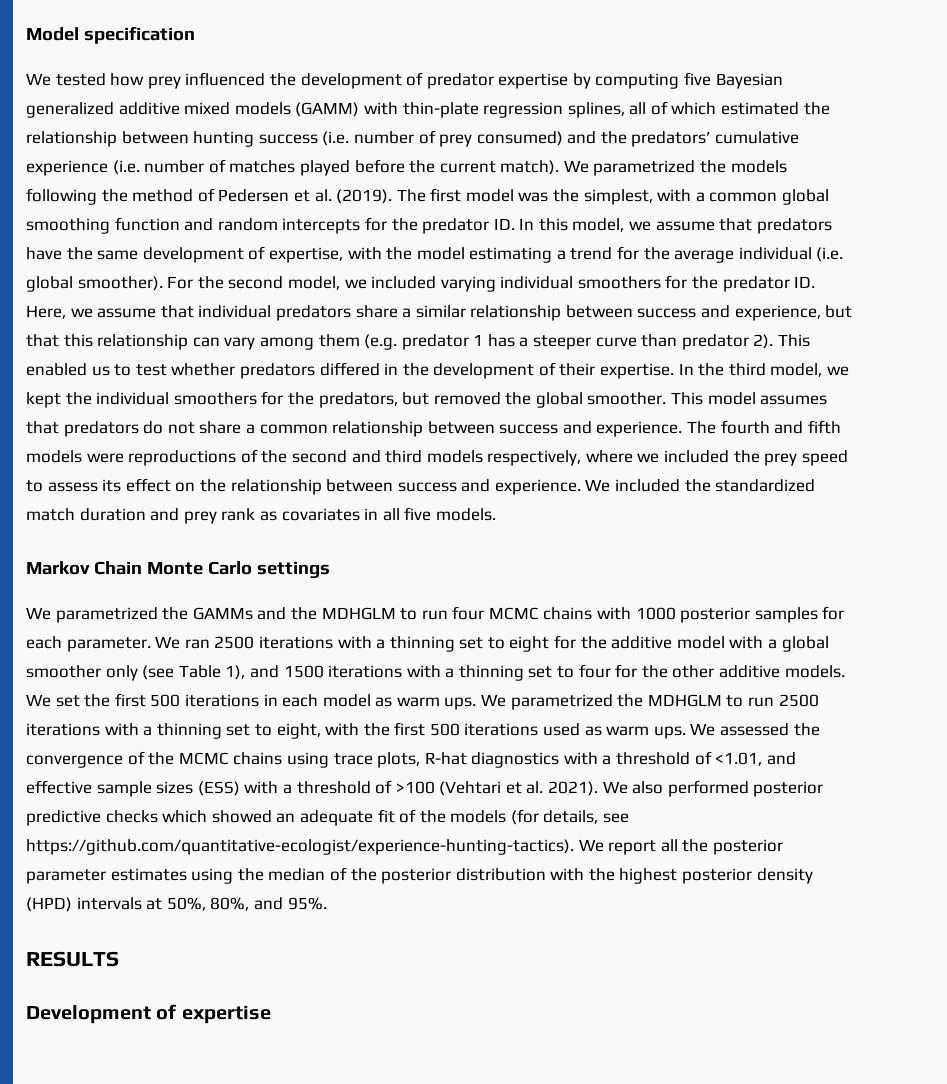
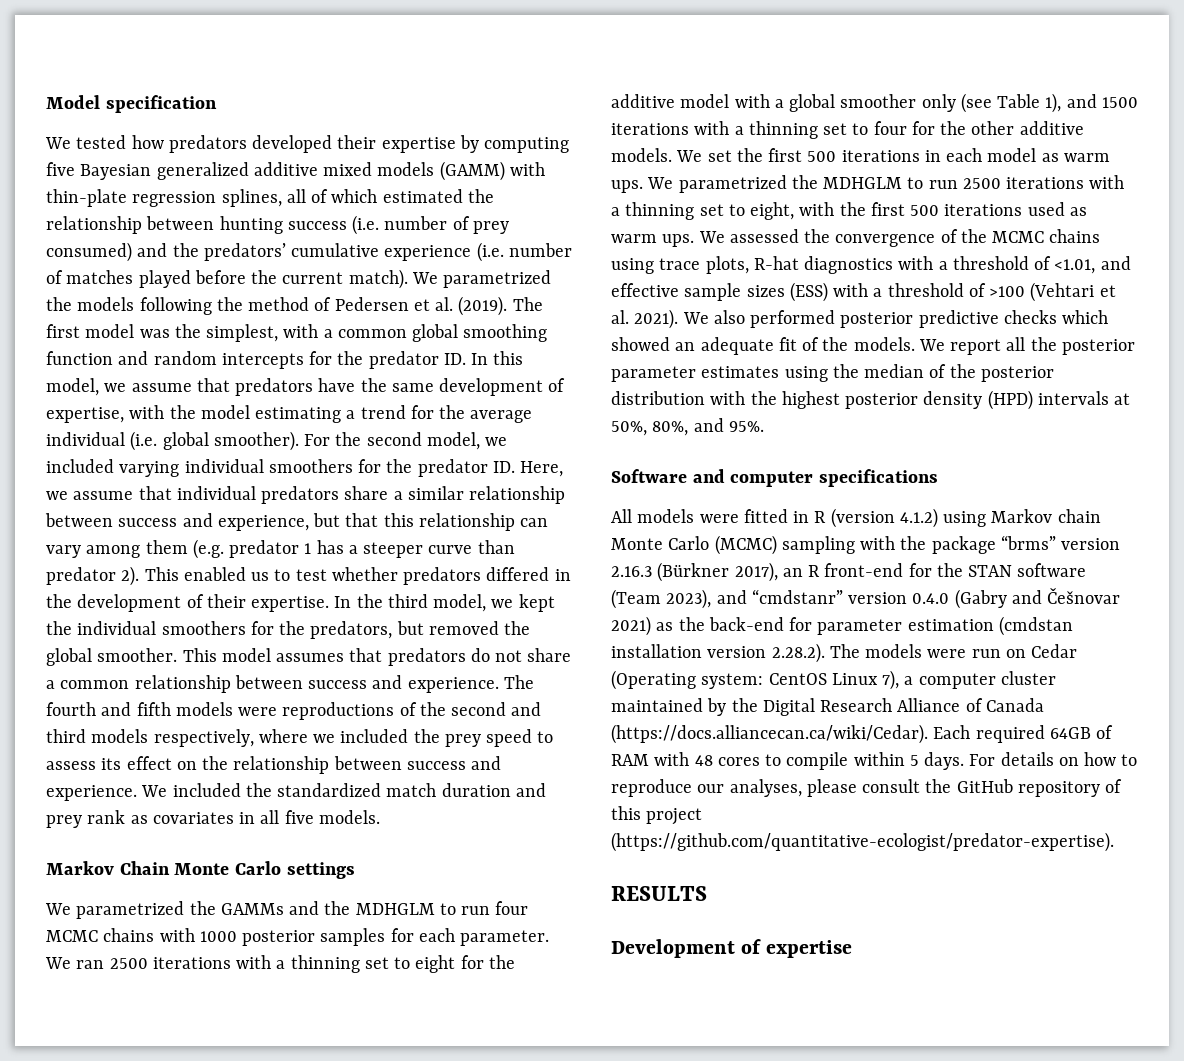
[147,72,494,89] prey influenced the development of predator -> [168,135,377,153] predators developed their
[450,809,630,825] [26,839,574,855] models (for details, see https://github.com/quantitative-ecologist/experience-hunting-tactics). -> [853,337,915,351] models.
(327, 903) none -> [611,469,939,487] [611,508,1101,528] [611,535,1121,555] [611,562,1087,582] [611,588,1121,609] [611,616,1073,636] [611,643,1078,663] [611,670,1056,690] [611,698,1044,716] [611,724,1114,744] [611,752,1138,770] [611,779,1123,797] [611,806,703,825] [611,832,1114,852] // Software and computer specifications // All models were fitted in R (version 4.1.2) using Markov chain Monte Carlo (MCMC) sampling with the package “brms” version 2.16.3 (Bürkner 2017), an R front-end for the STAN software (Team 2023), and “cmdstanr” version 0.4.0 (Gabry and Češnovar 2021) as the back-end for parameter estimation (cmdstan installation version 2.28.2). The models were run on Cedar (Operating system: CentOS Linux 7), a computer cluster maintained by the Digital Research Alliance of Canada (https://docs.alliancecan.ca/wiki/Cedar). Each required 64GB of RAM with 48 cores to compile within 5 days. For details on how to reproduce our analyses, please consult the GitHub repository of this project (https://github.com/quantitative-ecologist/predator-expertise).

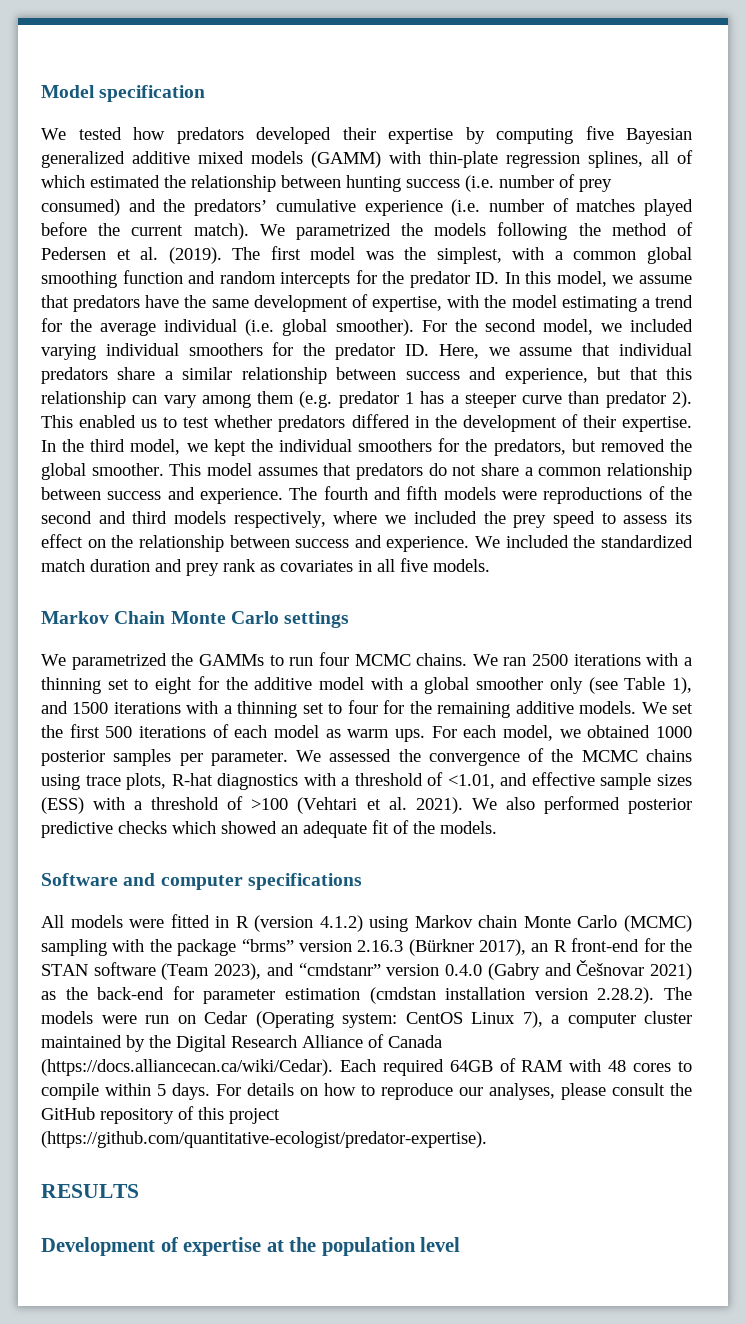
[289,901,435,915] and the MDHGLM -> (264, 660) none
[103,928,550,946] chains with 1000 posterior samples for each parameter. -> [416,653,468,666] chains.
[971,121,1015,135] other -> [437,702,511,718] remaining
[924,150,941,162] in -> [212,724,229,738] of
[647,175,1125,193] [611,202,1087,220] [611,234,695,247] We parametrized the MDHGLM to run 2500 iterations with a thinning set to eight, with the first 500 iterations used as warm ups. -> [431,725,692,741] [41,749,288,766] For each model, we obtained 1000 posterior samples per parameter.
[918,337,1135,355] [611,364,1054,382] [611,390,1131,410] [611,418,764,436] We report all the posterior parameter estimates using the median of the posterior distribution with the highest posterior density (HPD) intervals at 50%, 80%, and 95%. -> (497, 827) none
(853, 949) none -> [266,1237,461,1256] at the population level

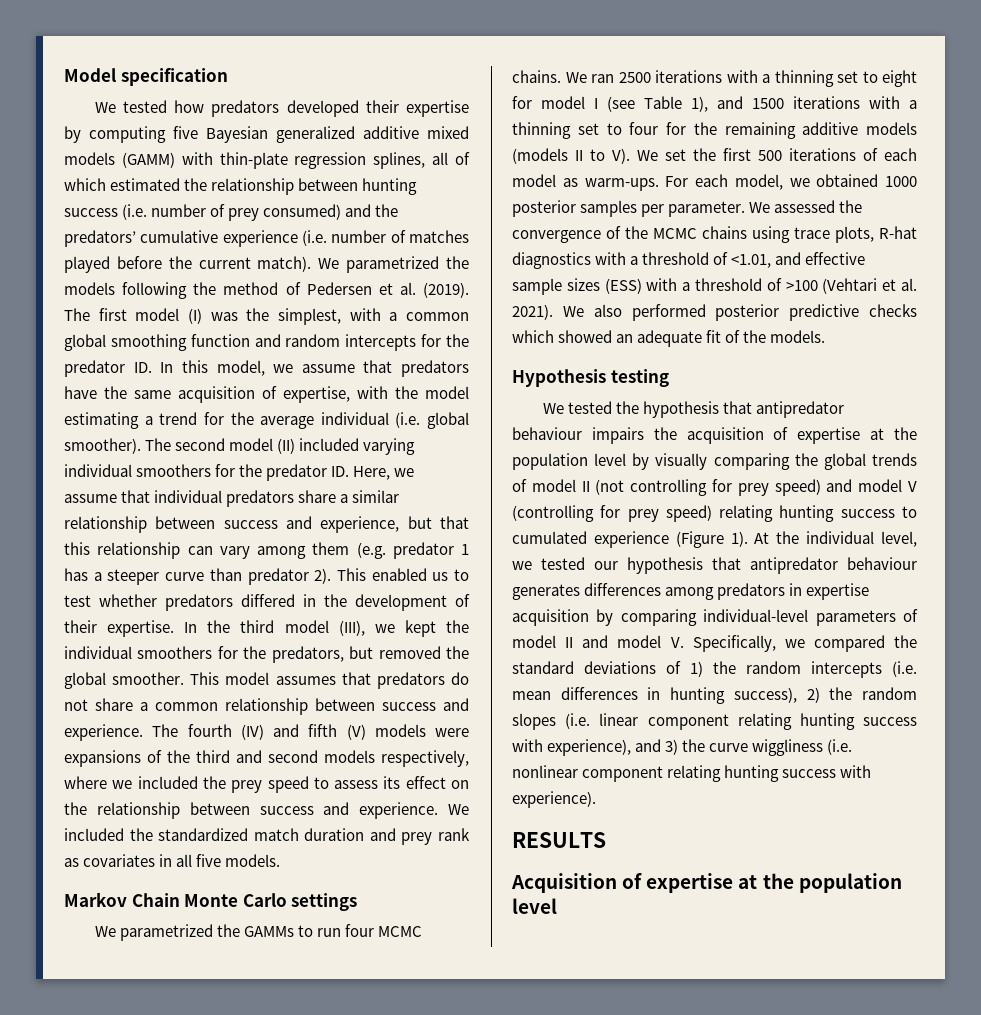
(356, 253) none -> [188,308,202,324] (I)
[253,295,348,312] development -> [178,386,255,403] acquisition
[421,319,622,335] For the second model, we -> [145,438,296,454] The second model (II)
[130,439,181,455] model, -> [284,620,365,636] model (III),
(368, 493) none -> [240,724,264,740] (IV)
[443,486,692,504] [41,511,168,524] models were reproductions of the second and third -> [346,724,469,740] [64,750,318,767] (V) models were expansions of the third and second
[225,677,583,694] the additive model with a global smoother only -> [541,96,598,109] model I
[579,701,637,714] models. -> [866,122,917,135] [512,148,630,164] models (models II to V).
[347,729,426,742] warm ups. -> [584,178,659,191] warm-ups.
[41,873,362,890] [41,914,693,932] [41,938,692,956] [41,960,693,980] [41,986,693,1004] [41,1011,692,1028] [41,1034,442,1052] [41,1058,693,1076] [41,1083,692,1100] [41,1106,280,1124] [41,1131,487,1148] [41,1184,139,1198] [41,1237,461,1256] Software and computer specifications // All models were fitted in R (version 4.1.2) using Markov chain Monte Carlo (MCMC) sampling with the package “brms” version 2.16.3 (Bürkner 2017), an R front-end for the STAN software (Team 2023), and “cmdstanr” version 0.4.0 (Gabry and Češnovar 2021) as the back-end for parameter estimation (cmdstan installation version 2.28.2). The models were run on Cedar (Operating system: CentOS Linux 7), a computer cluster maintained by the Digital Research Alliance of Canada (https://docs.alliancecan.ca/wiki/Cedar). Each required 64GB of RAM with 48 cores to compile within 5 days. For details on how to reproduce our analyses, please consult the GitHub repository of this project (https://github.com/quantitative-ecologist/predator-expertise). // RESULTS // Development of expertise at the population level -> [512,369,669,387] [542,401,844,418] [512,427,917,444] [512,453,917,470] [512,479,917,496] [512,505,917,522] [512,531,918,548] [512,557,917,574] [512,583,870,600] [512,609,918,626] [512,635,917,652] [512,661,917,678] [512,687,917,704] [512,713,917,730] [512,739,853,756] [512,765,872,782] [512,791,596,808] [512,832,606,848] [511,873,902,893] [512,898,557,914] Hypothesis testing // We tested the hypothesis that antipredator behaviour impairs the acquisition of expertise at the population level by visually comparing the global trends of model II (not controlling for prey speed) and model V (controlling for prey speed) relating hunting success to cumulated experience (Figure 1). At the individual level, we tested our hypothesis that antipredator behaviour generates differences among predators in expertise acquisition by comparing individual-level parameters of model II and model V. Specifically, we compared the standard deviations of 1) the random intercepts (i.e. mean differences in hunting success), 2) the random slopes (i.e. linear component relating hunting success with experience), and 3) the curve wiggliness (i.e. nonlinear component relating hunting success with experience). // RESULTS // Acquisition of expertise at the population level

